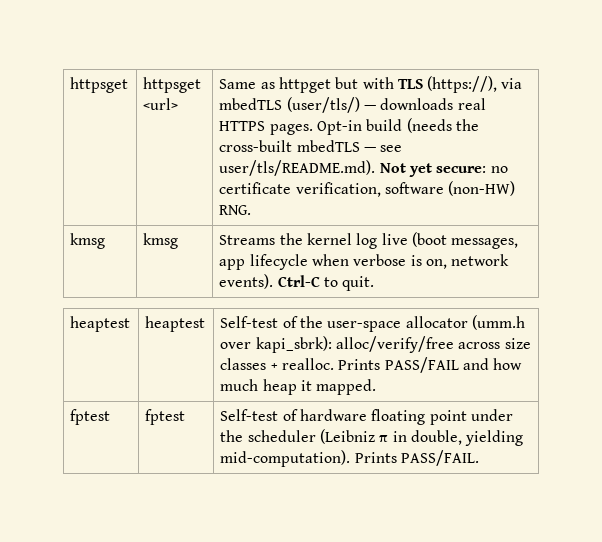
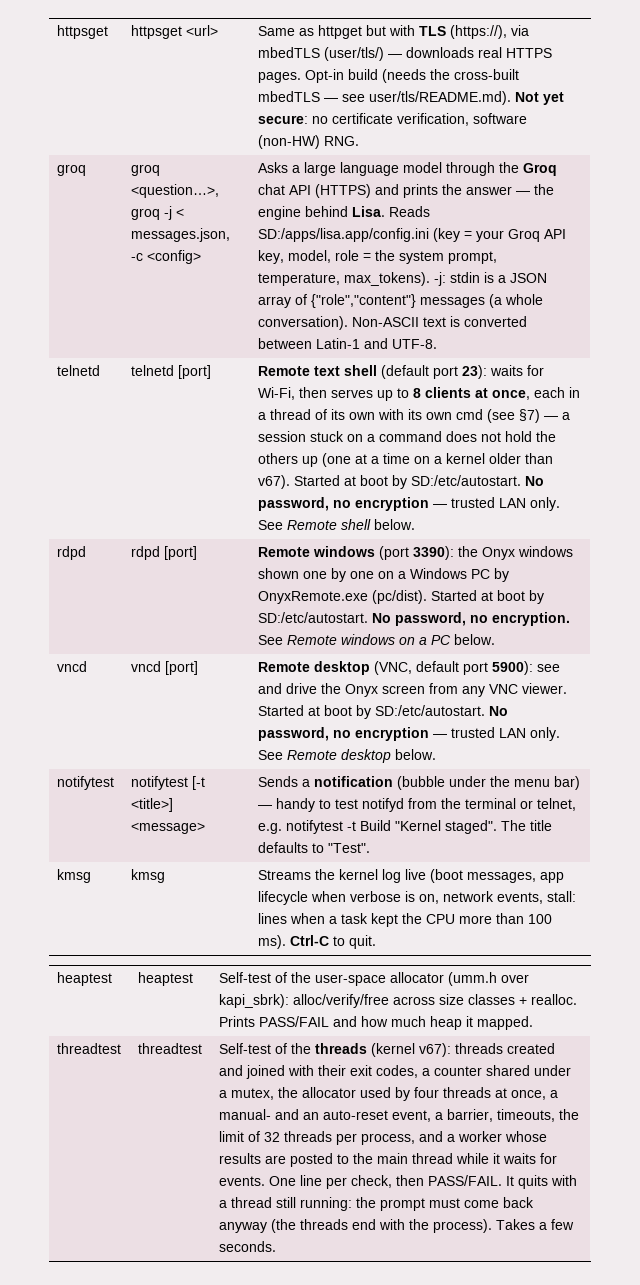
(252, 210) none -> [57,164,87,176] [131,164,161,176] [131,184,220,198] [131,206,185,220] [131,228,231,242] [131,250,202,264] [258,162,558,176] [258,184,555,198] [258,206,431,220] [258,228,567,242] [258,250,498,264] [258,272,548,286] [258,294,544,308] [258,316,528,330] [258,338,438,349] [57,365,101,376] [131,365,212,379] [258,365,545,379] [258,387,581,401] [258,409,571,423] [258,431,557,442] [258,453,554,467] [258,475,545,489] [258,497,561,511] [258,519,416,530] [57,546,87,560] [131,546,198,560] [258,546,574,560] [258,568,510,582] [258,590,545,604] [258,612,571,626] [258,634,496,645] [57,661,88,672] [131,661,199,675] [258,661,561,675] [258,683,568,697] [258,705,509,719] [258,727,561,741] [258,749,437,763] [57,776,115,790] [131,776,206,790] [131,798,174,812] [131,822,206,834] [258,776,581,790] [258,798,577,812] [258,820,553,834] [258,842,371,853] // groq | groq <question…>, groq -j < messages.json, -c <config> | Asks a large language model through the Groq chat API (HTTPS) and prints the answer — the engine behind Lisa. Reads SD:/apps/lisa.app/config.ini (key = your Groq API key, model, role = the system prompt, temperature, max_tokens). -j: stdin is a JSON array of {"role","content"} messages (a whole conversation). Non-ASCII text is converted between Latin-1 and UTF-8. // telnetd | telnetd [port] | Remote text shell (default port 23): waits for Wi-Fi, then serves up to 8 clients at once, each in a thread of its own with its own cmd (see §7) — a session stuck on a command does not hold the others up (one at a time on a kernel older than v67). Started at boot by SD:/etc/autostart. No password, no encryption — trusted LAN only. See Remote shell below. // rdpd | rdpd [port] | Remote windows (port 3390): the Onyx windows shown one by one on a Windows PC by OnyxRemote.exe (pc/dist). Started at boot by SD:/etc/autostart. No password, no encryption. See Remote windows on a PC below. // vncd | vncd [port] | Remote desktop (VNC, default port 5900): see and drive the Onyx screen from any VNC viewer. Started at boot by SD:/etc/autostart. No password, no encryption — trusted LAN only. See Remote desktop below. // notifytest | notifytest [-t <title>] <message> | Sends a notification (bubble under the menu bar) — handy to test notifyd from the terminal or telnet, e.g. notifytest -t Build "Kernel staged". The title defaults to "Test".
[219,274,274,289] events). -> [497,891,577,904] [258,913,553,927] [258,935,287,949] events, stall: lines when a task kept the CPU more than 100 ms).
[70,409,111,425] [145,409,186,425] [220,409,513,425] [220,429,524,446] [220,450,479,467] fptest | fptest | Self-test of hardware floating point under the scheduler (Leibniz π in double, yielding mid-computation). Prints PASS/FAIL. -> [57,1043,122,1054] [138,1043,203,1054] [219,1043,556,1057] [219,1065,572,1079] [219,1087,559,1101] [219,1109,580,1122] [219,1131,548,1145] [219,1153,558,1167] [219,1175,578,1189] [219,1197,535,1211] [219,1219,575,1233] [219,1241,277,1252] threadtest | threadtest | Self-test of the threads (kernel v67): threads created and joined with their exit codes, a counter shared under a mutex, the allocator used by four threads at once, a manual- and an auto-reset event, a barrier, timeouts, the limit of 32 threads per process, and a worker whose results are posted to the main thread while it waits for events. One line per check, then PASS/FAIL. It quits with a thread still running: the prompt must come back anyway (the threads end with the process). Takes a few seconds.

